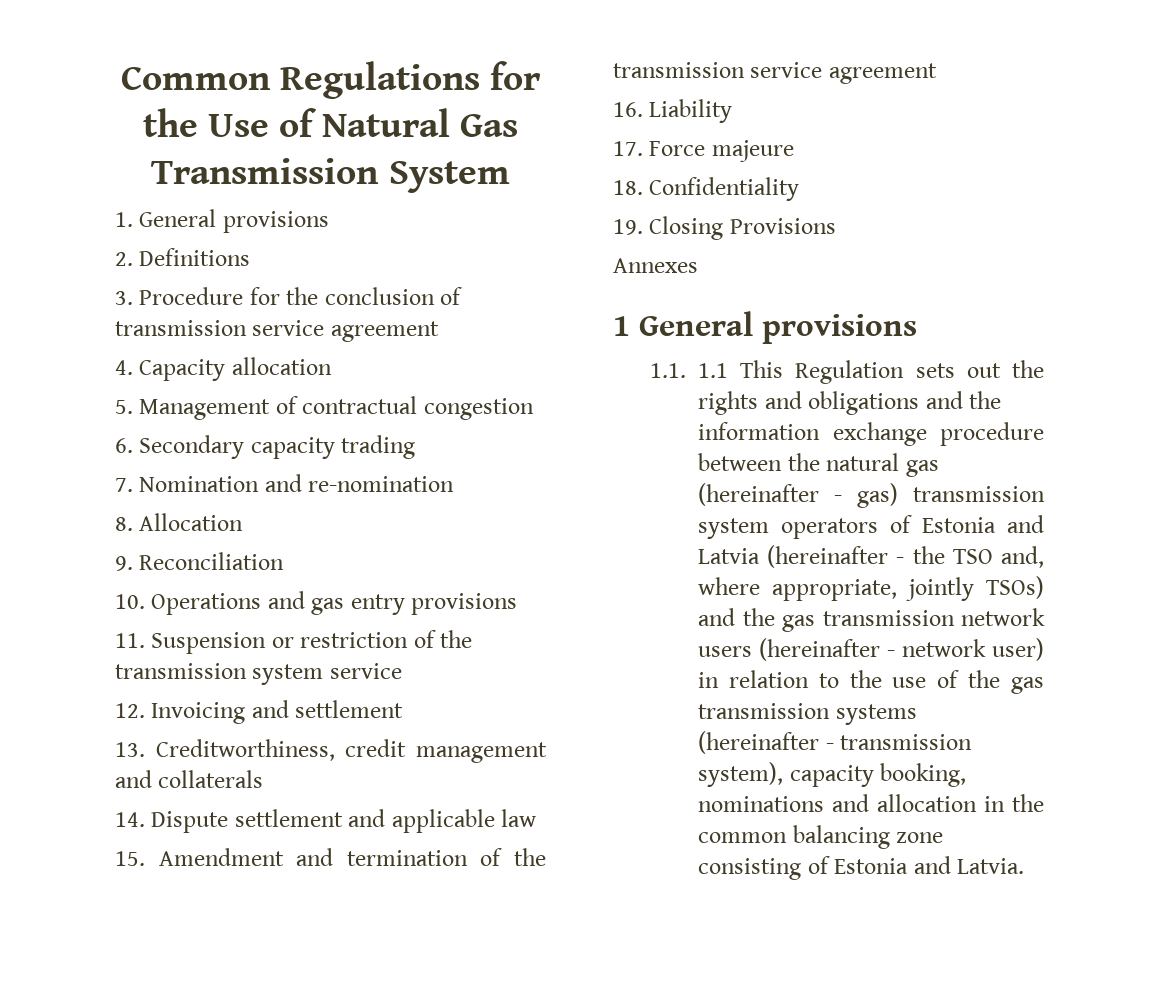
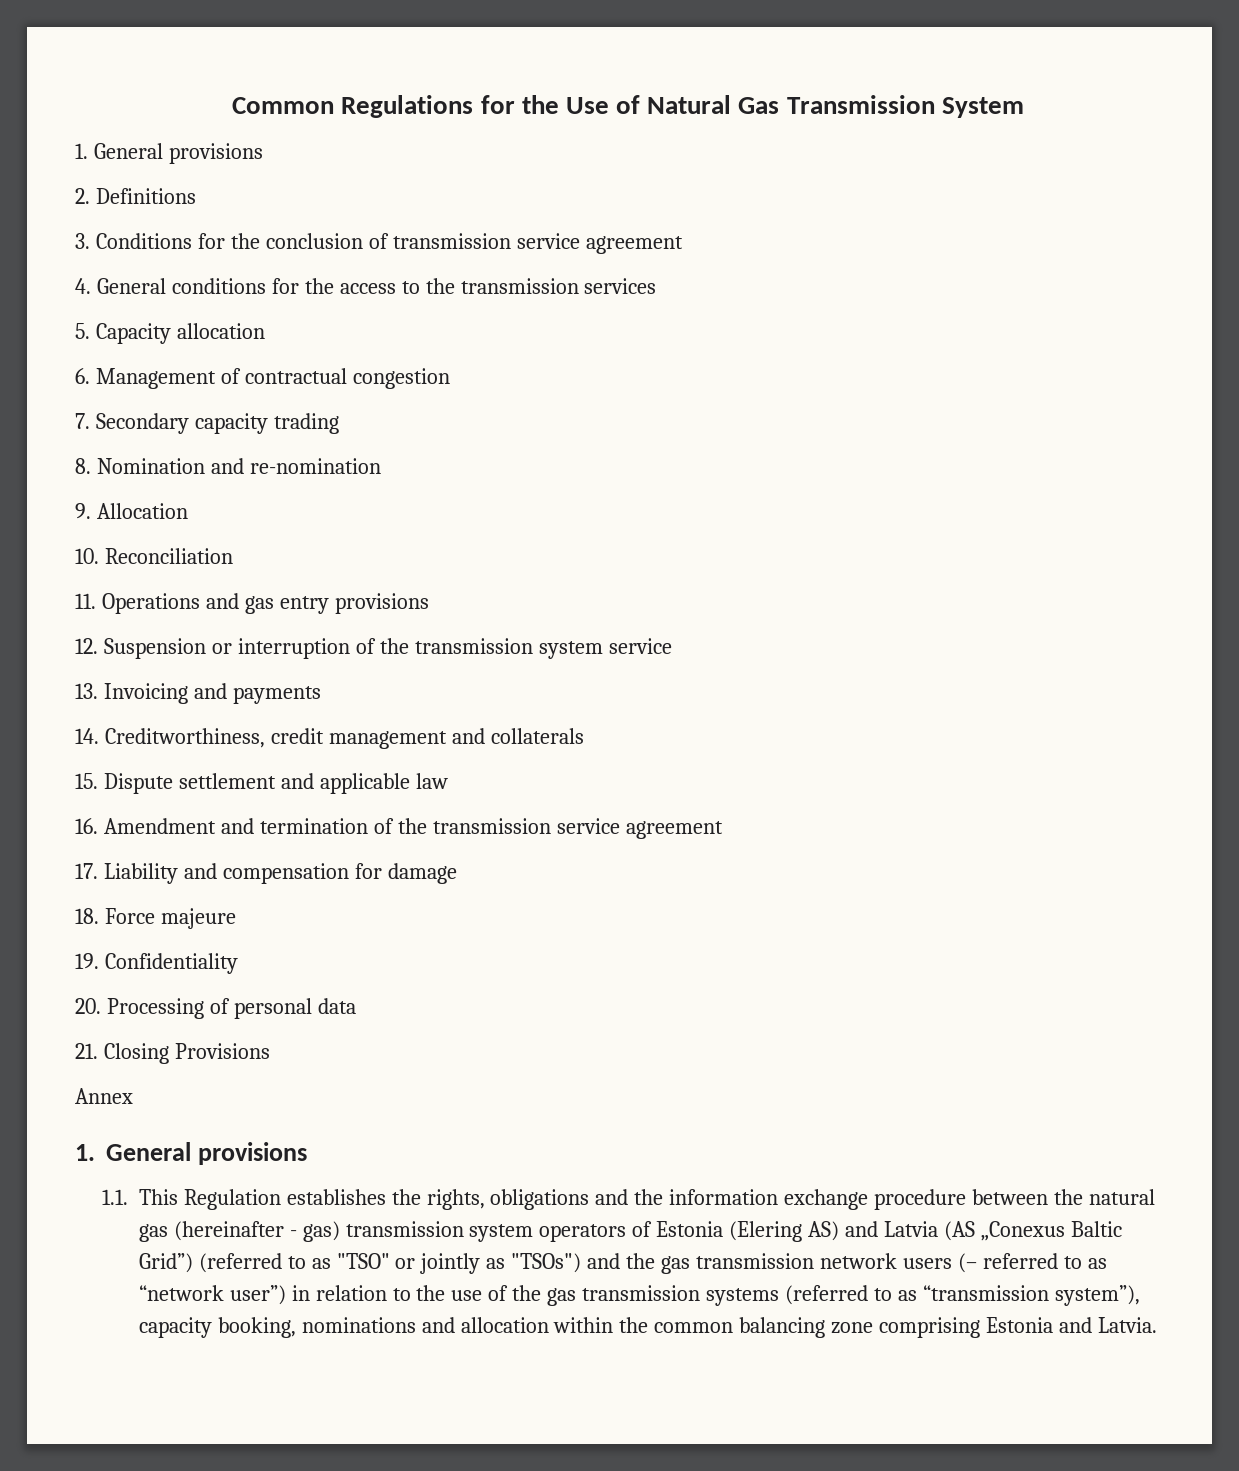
[139,287,244,305] Procedure -> [95,233,192,249] Conditions
(133, 367) none -> [96,278,657,294] [75,323,90,339] General conditions for the access to the transmission services // 5.
[115,400,133,414] 5. -> [75,368,90,384] 6.
[115,438,133,453] 6. -> [75,413,90,429] 7.
[115,478,133,492] 7. -> [75,458,91,474] 8.
[115,517,133,531] 8. -> [75,503,91,519] 9.
[115,556,133,571] 9. -> [75,548,99,564] 10.
[115,594,145,609] 10. -> [75,593,96,609] 11.
[115,633,145,648] 11. -> [75,638,98,654] 12.
[300,632,409,648] restriction -> [237,638,350,659] interruption
[115,703,145,718] 12. -> [75,683,98,699] 13.
[295,700,404,718] [115,742,145,757] settlement // 13. -> [232,686,321,704] [75,728,99,744] payments // 14.
[115,812,145,827] 14. -> [75,773,98,789] 15.
[115,851,145,866] 15. -> [75,818,98,834] 16.
[613,102,643,117] 16. -> [75,863,98,879] 17.
[613,141,643,156] // 17. -> [183,863,457,884] [75,908,99,924] and compensation for damage // 18.
[613,180,643,195] 18. -> [75,953,99,969] 19.
[613,219,643,235] 19. -> [75,998,356,1019] [75,1043,98,1059] 20. Processing of personal data // 21.
[613,258,698,273] [613,316,630,336] Annexes // 1 -> [75,1088,133,1104] [75,1144,95,1161] Annex // 1.
[698,363,729,378] 1.1 -> (128, 1197) none
[915,360,1044,378] [698,391,802,415] sets out the rights and -> [286,1189,485,1210] establishes the rights,
[1007,515,1044,533] [698,545,1044,568] [698,576,1044,601] and Latvia (hereinafter - the TSO and, where appropriate, jointly TSOs) -> [729,1221,1122,1242] [138,1253,582,1274] (Elering AS) and Latvia (AS „Conexus Baltic Grid”) (referred to as "TSO" or jointly as "TSOs")
[759,638,1044,661] (hereinafter - network user) -> [957,1253,1107,1273] [138,1285,286,1305] (– referred to as “network user”)
[698,731,973,754] [698,762,784,787] (hereinafter - transmission system), -> [785,1285,1140,1306] (referred to as “transmission system”),
[984,796,1006,812] in -> [553,1317,614,1333] within
[698,856,830,880] consisting of -> [879,1317,981,1338] comprising

